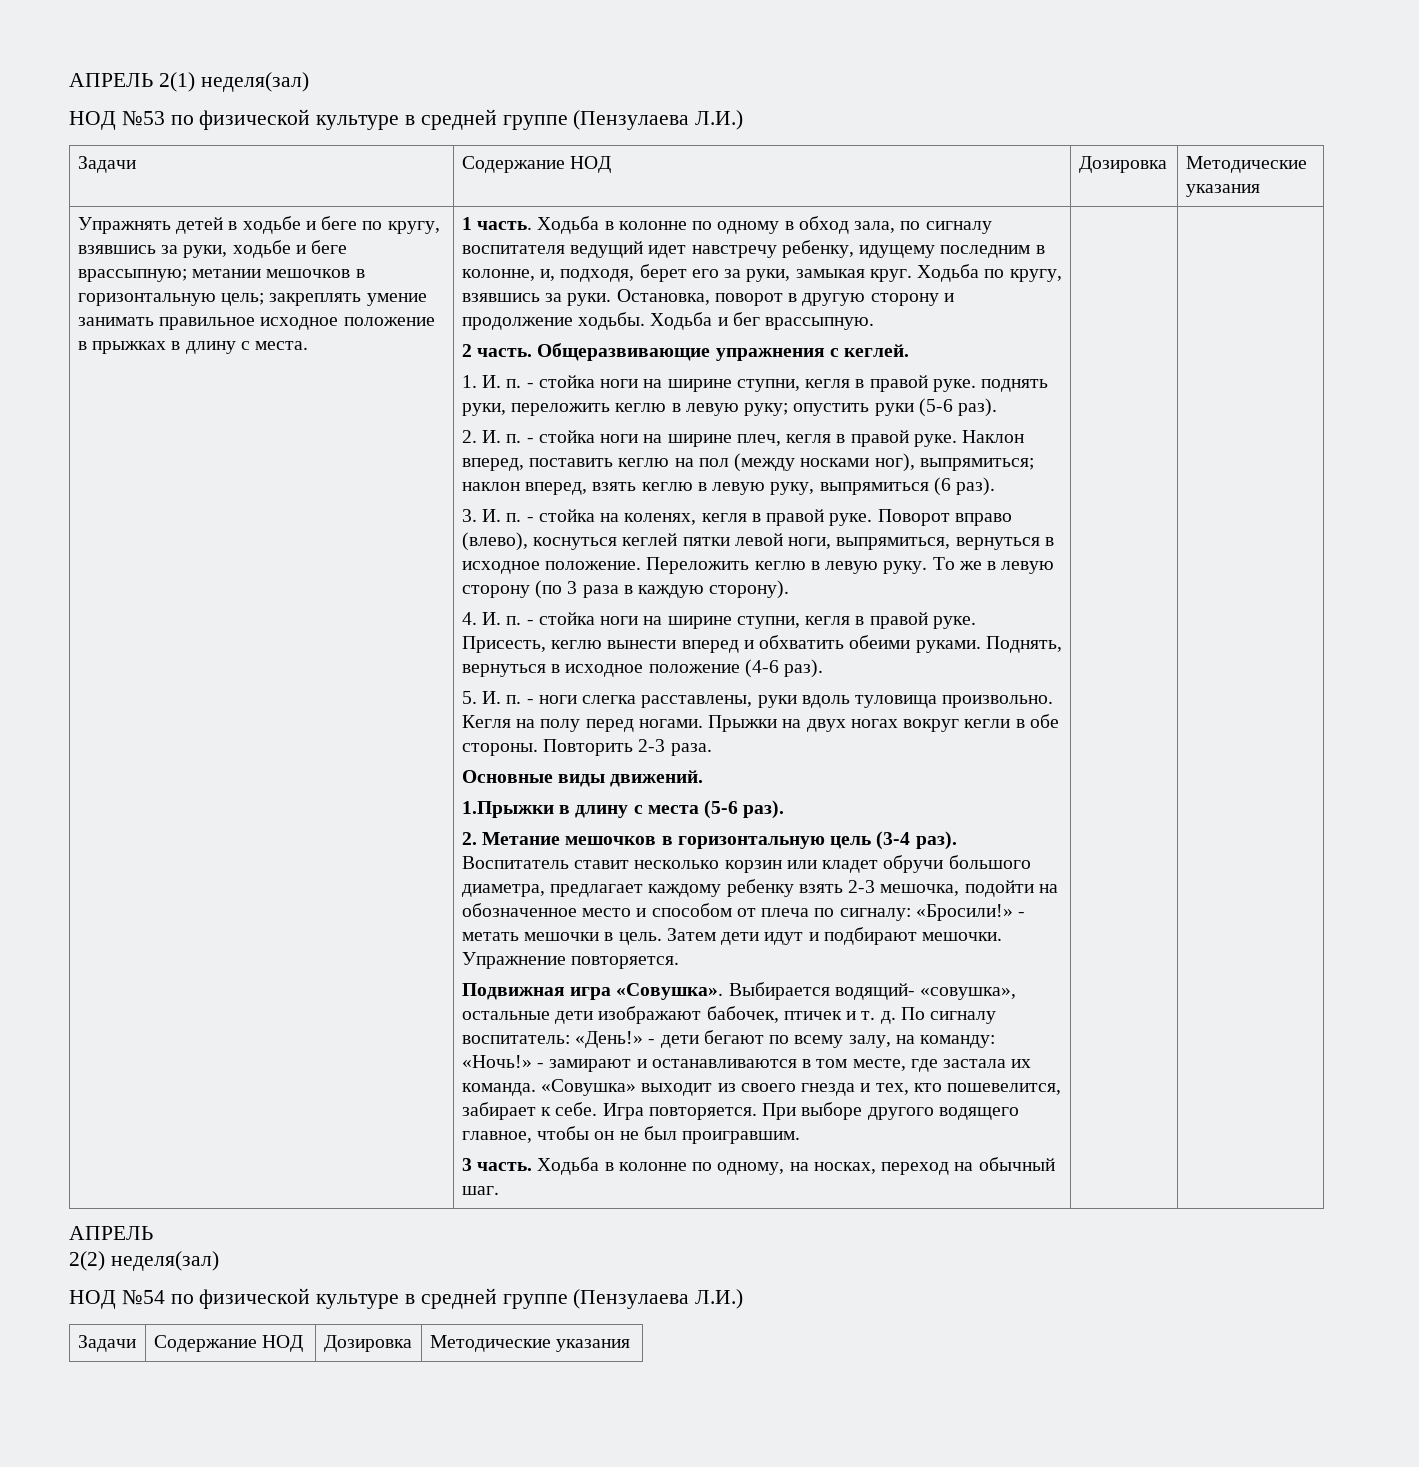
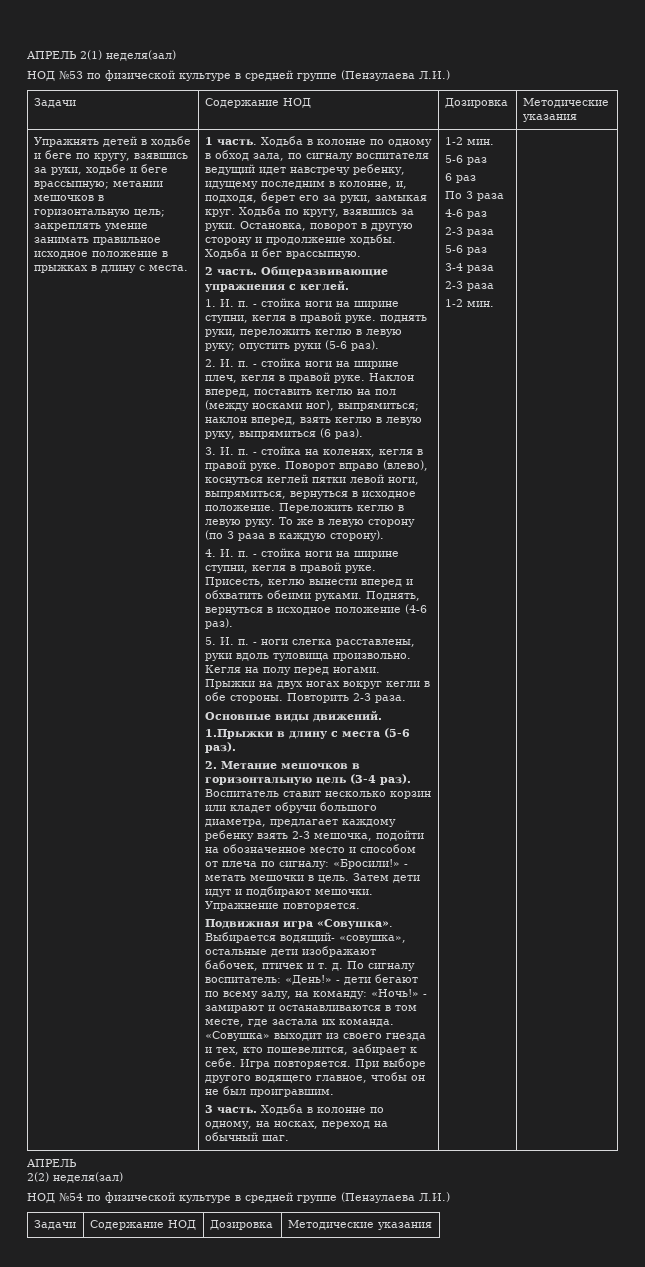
(499, 1190) none -> [444,137,494,145] [444,155,487,165] [444,173,476,183] [444,191,504,201] [444,209,487,219] [444,227,494,237] [444,245,487,255] [444,263,494,273] [444,281,494,291] [444,299,494,307] 1-2 мин. // 5-6 раз // 6 раз // По 3 раза // 4-6 раз // 2-3 раза // 5-6 раз // 3-4 раза // 2-3 раза // 1-2 мин.

